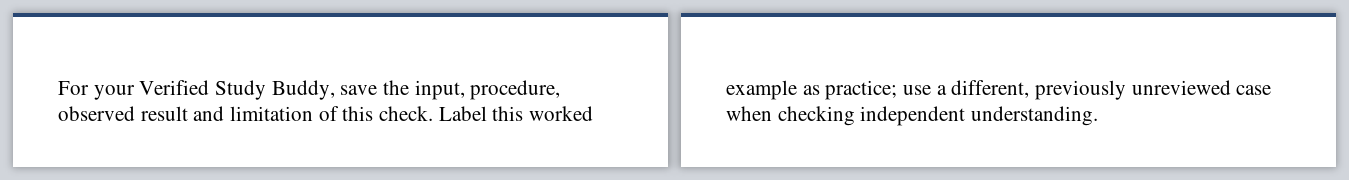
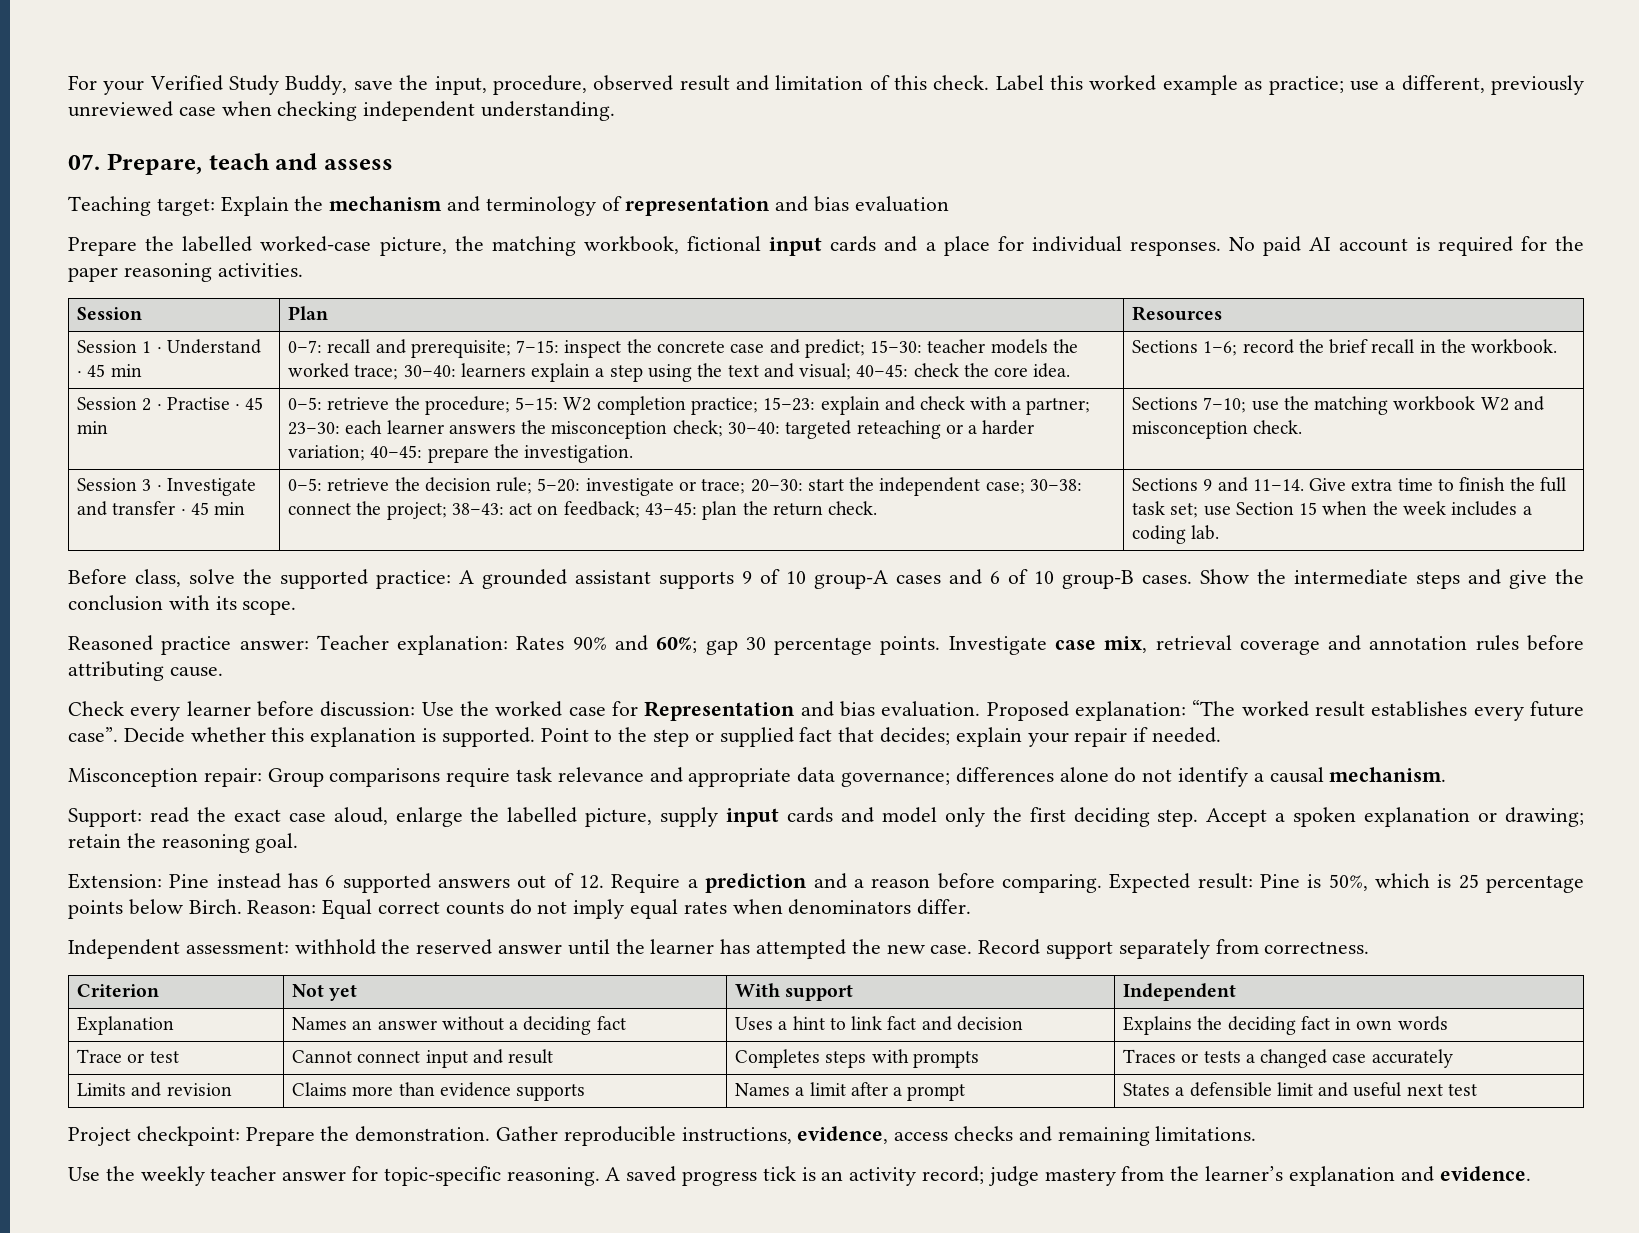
(1099, 116) none -> [68,153,393,175] [68,196,949,216] [68,236,1584,256] [68,263,303,282] [77,307,143,320] [288,306,329,320] [1132,306,1223,321] [77,339,261,354] [77,364,142,377] [288,339,1078,358] [288,363,1071,382] [1132,339,1558,356] [77,397,264,411] [77,421,109,434] [288,396,1090,415] [288,420,1035,439] [288,444,634,463] [1132,396,1544,415] [1132,420,1303,439] [77,478,256,496] [77,501,246,516] [288,477,1082,496] [288,501,878,520] [1132,477,1566,492] [1132,501,1532,518] [1132,525,1220,544] [68,569,1584,589] [68,595,297,615] [68,635,1584,655] [68,661,223,681] [68,700,1584,721] [68,727,1222,747] [68,767,1447,787] [68,807,1584,827] [68,833,299,853] [68,873,1584,893] [68,899,972,919] [68,939,1370,959] [77,984,160,997] [292,984,358,1001] [735,983,854,1001] [1123,983,1237,1001] [77,1016,175,1035] [292,1016,626,1035] [735,1016,1023,1031] [1123,1016,1448,1035] [77,1049,179,1063] [292,1049,554,1068] [735,1049,979,1068] [1123,1049,1453,1068] [77,1082,232,1097] [292,1082,586,1101] [735,1082,966,1101] [1123,1082,1477,1097] [68,1126,1257,1146] [68,1166,1531,1186] // 07. Prepare, teach and assess // Teaching target: Explain the mechanism and terminology of representation and bias evaluation // Prepare the labelled worked-case picture, the matching workbook, fictional input cards and a place for individual responses. No paid AI account is required for the paper reasoning activities. // Session | Plan | Resources // Session 1 · Understand · 45 min | 0–7: recall and prerequisite; 7–15: inspect the concrete case and predict; 15–30: teacher models the worked trace; 30–40: learners explain a step using the text and visual; 40–45: check the core idea. | Sections 1–6; record the brief recall in the workbook. // Session 2 · Practise · 45 min | 0–5: retrieve the procedure; 5–15: W2 completion practice; 15–23: explain and check with a partner; 23–30: each learner answers the misconception check; 30–40: targeted reteaching or a harder variation; 40–45: prepare the investigation. | Sections 7–10; use the matching workbook W2 and misconception check. // Session 3 · Investigate and transfer · 45 min | 0–5: retrieve the decision rule; 5–20: investigate or trace; 20–30: start the independent case; 30–38: connect the project; 38–43: act on feedback; 43–45: plan the return check. | Sections 9 and 11–14. Give extra time to finish the full task set; use Section 15 when the week includes a coding lab. // Before class, solve the supported practice: A grounded assistant supports 9 of 10 group-A cases and 6 of 10 group-B cases. Show the intermediate steps and give the conclusion with its scope. // Reasoned practice answer: Teacher explanation: Rates 90% and 60%; gap 30 percentage points. Investigate case mix, retrieval coverage and annotation rules before attributing cause. // Check every learner before discussion: Use the worked case for Representation and bias evaluation. Proposed explanation: “The worked result establishes every future case”. Decide whether this explanation is supported. Point to the step or supplied fact that decides; explain your repair if needed. // Misconception repair: Group comparisons require task relevance and appropriate data governance; differences alone do not identify a causal mechanism. // Support: read the exact case aloud, enlarge the labelled picture, supply input cards and model only the first deciding step. Accept a spoken explanation or drawing; retain the reasoning goal. // Extension: Pine instead has 6 supported answers out of 12. Require a prediction and a reason before comparing. Expected result: Pine is 50%, which is 25 percentage points below Birch. Reason: Equal correct counts do not imply equal rates when denominators differ. // Independent assessment: withhold the reserved answer until the learner has attempted the new case. Record support separately from correctness. // Criterion | Not yet | With support | Independent // Explanation | Names an answer without a deciding fact | Uses a hint to link fact and decision | Explains the deciding fact in own words // Trace or test | Cannot connect input and result | Completes steps with prompts | Traces or tests a changed case accurately // Limits and revision | Claims more than evidence supports | Names a limit after a prompt | States a defensible limit and useful next test // Project checkpoint: Prepare the demonstration. Gather reproducible instructions, evidence, access checks and remaining limitations. // Use the weekly teacher answer for topic-specific reasoning. A saved progress tick is an activity record; judge mastery from the learner’s explanation and evidence.

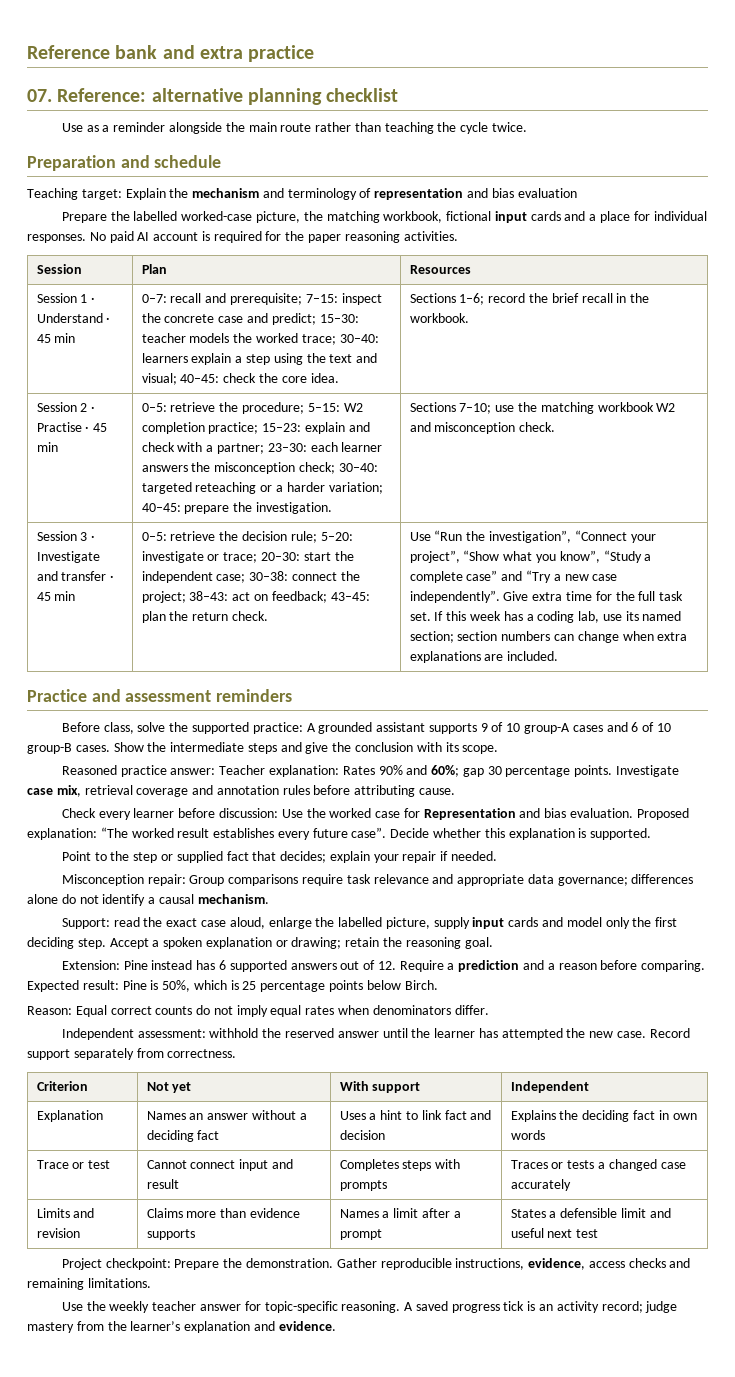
[68,75,1584,95] [68,101,616,121] [68,153,393,175] For your Verified Study Buddy, save the input, procedure, observed result and limitation of this check. Label this worked example as practice; use a different, previously unreviewed case when checking independent understanding. // 07. Prepare, teach and assess -> [27,45,315,62] [27,88,399,105] [61,122,527,134] [27,155,222,171] Reference bank and extra practice // 07. Reference: alternative planning checklist // Use as a reminder alongside the main route rather than teaching the cycle twice. // Preparation and schedule
[1132,477,1304,492] Sections 9 and 11–14. -> [409,530,656,543] [409,550,652,563] [409,570,618,583] [409,590,500,603] Use “Run the investigation”, “Connect your project”, “Show what you know”, “Study a complete case” and “Try a new case independently”.
[1437,477,1506,491] to finish -> [595,591,612,601] for
[1170,501,1532,518] [1132,525,1220,544] set; use Section 15 when the week includes a coding lab. -> [409,611,682,623] [409,631,688,643] [409,651,559,663] [27,689,293,702] set. If this week has a coding lab, use its named section; section numbers can change when extra explanations are included. // Practice and assessment reminders
(535, 737) none -> (652, 834) //
(242, 906) none -> (438, 985) //

